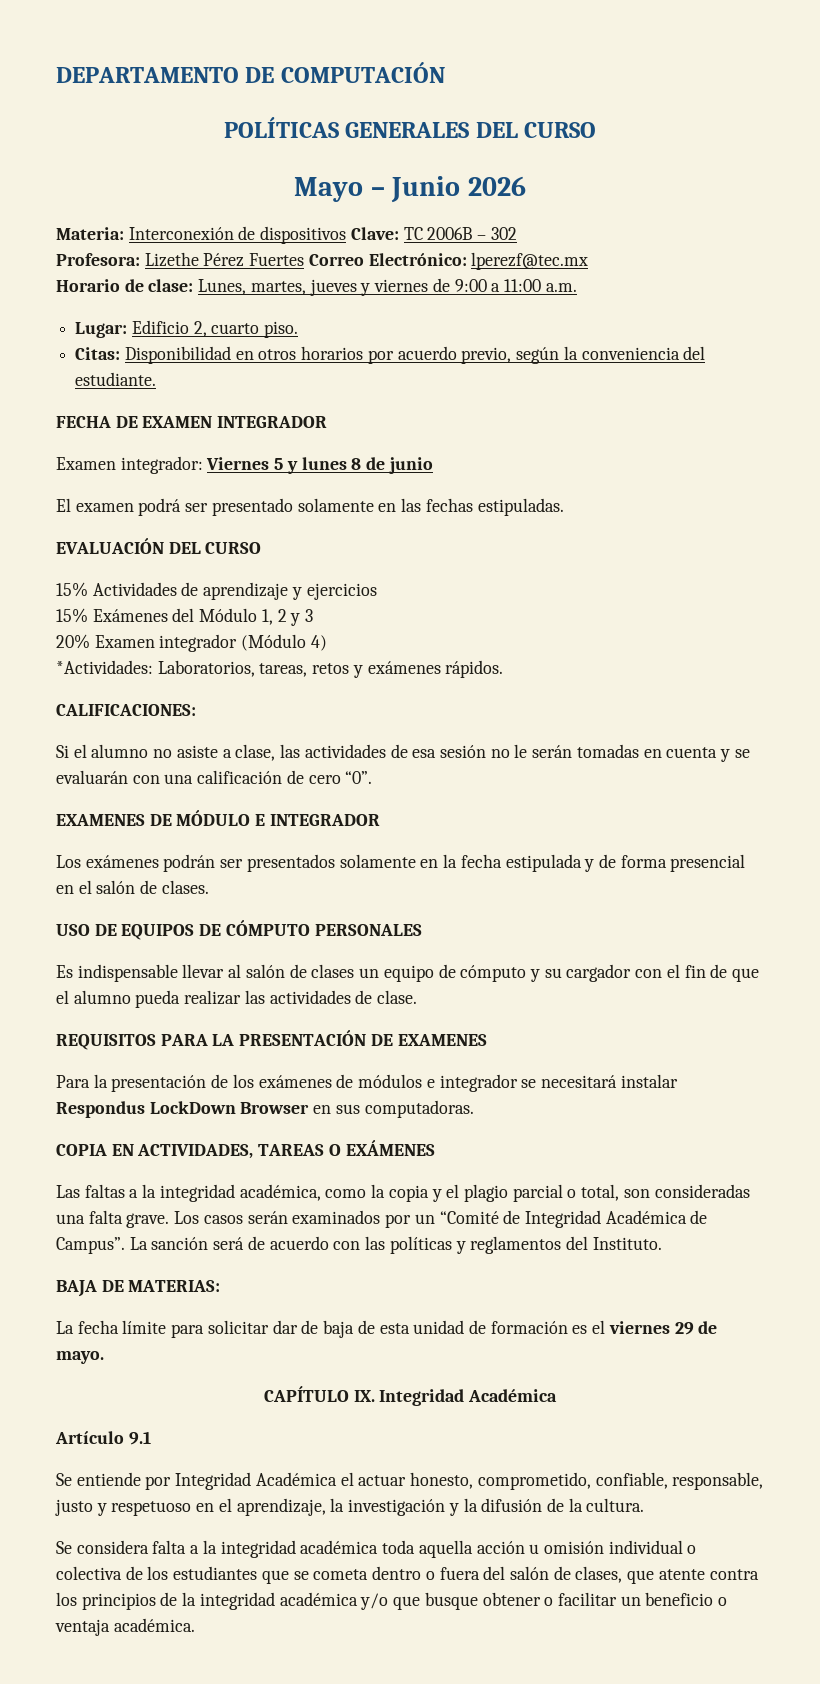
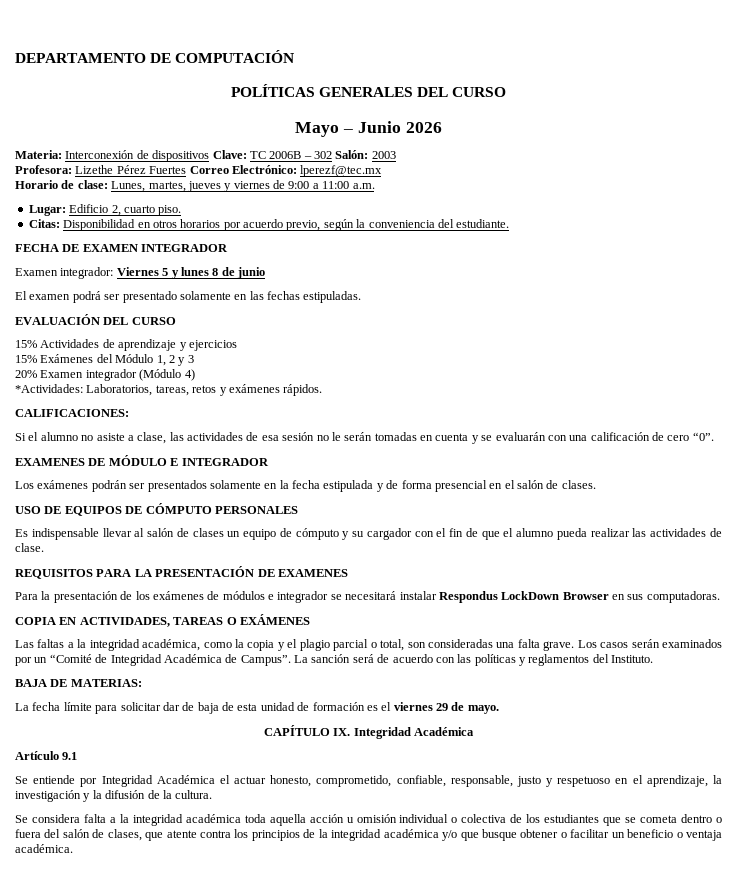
(517, 233) none -> [335,150,396,159] Salón: 2003

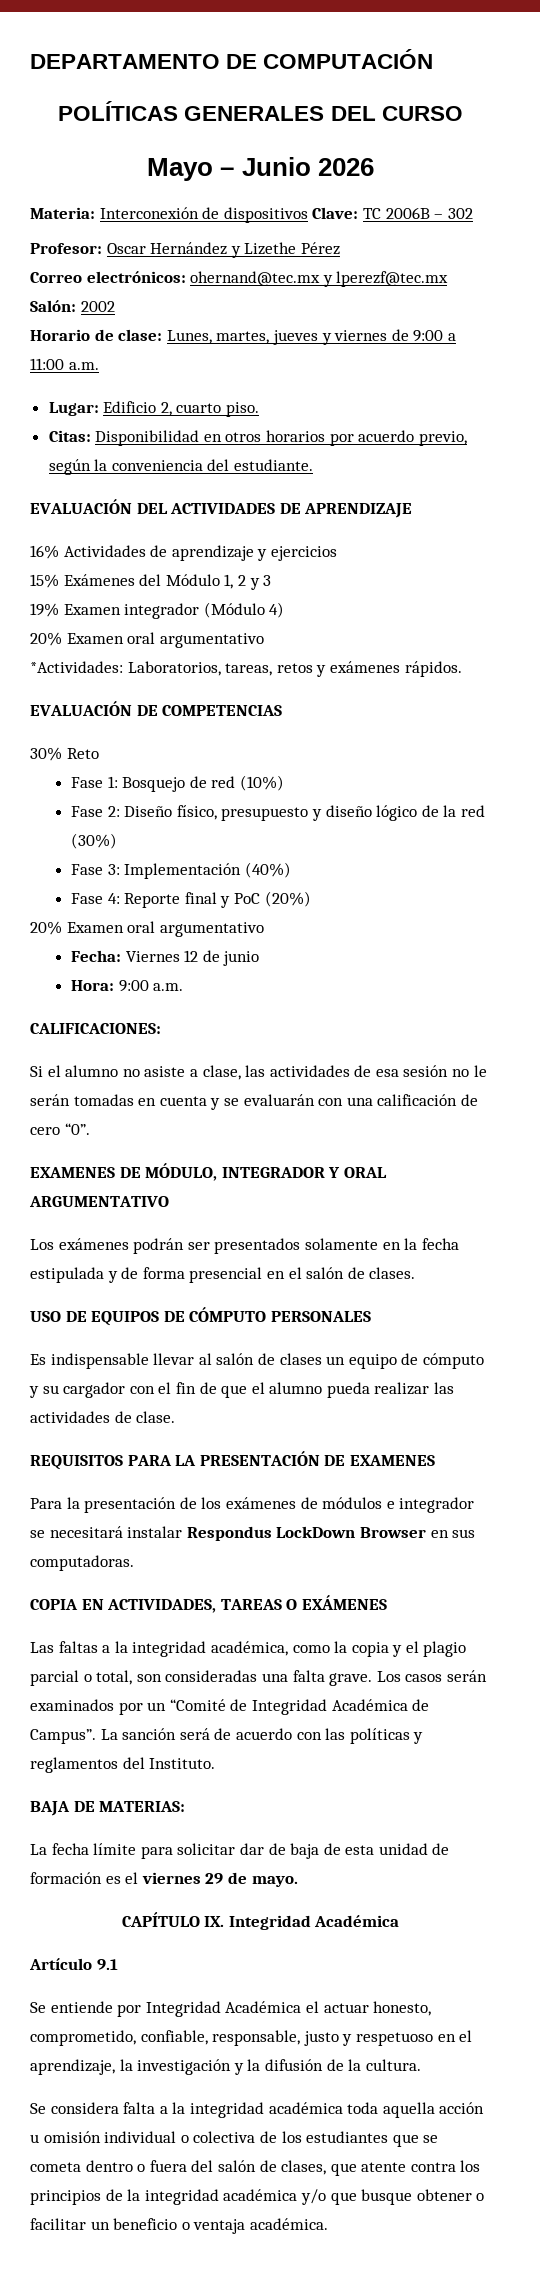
[335,150,396,159] [15,165,297,174] Salón: 2003 // Profesora: Lizethe Pérez Fuertes Correo Electrónico: -> [30,242,340,258] [30,271,333,287] // Profesor: Oscar Hernández y Lizethe Pérez // Correo electrónicos: ohernand@tec.mx y
(383, 171) none -> [30,300,115,312] Salón: 2002
[15,244,229,252] [15,267,265,279] [15,291,362,303] [15,314,176,325] [15,340,37,348] FECHA DE EXAMEN INTEGRADOR // Examen integrador: Viernes 5 y lunes 8 de junio // El examen podrá ser presentado solamente en las fechas estipuladas. // EVALUACIÓN DEL CURSO // 15% -> [30,499,413,518] [30,545,59,559] EVALUACIÓN DEL ACTIVIDADES DE APRENDIZAJE // 16%
[15,370,37,378] 20% -> [30,603,59,617] 19%
(195, 375) none -> [30,632,264,648] // 20% Examen oral argumentativo
(323, 390) none -> [30,701,283,716] [30,747,99,761] [71,775,285,792] [71,805,485,821] [71,833,118,849] [71,862,291,879] [71,891,311,908] [30,921,264,937] [71,950,260,966] [71,980,184,992] // EVALUACIÓN DE COMPETENCIAS // 30% Reto // Fase 1: Bosquejo de red (10%) // Fase 2: Diseño físico, presupuesto y diseño lógico de la red (30%) // Fase 3: Implementación (40%) // Fase 4: Reporte final y PoC (20%) // 20% Examen oral argumentativo // Fecha: Viernes 12 de junio // Hora: 9:00 a.m.
[108,455,269,466] MÓDULO E INTEGRADOR -> [145,1163,387,1181] [29,1196,169,1207] MÓDULO, INTEGRADOR Y ORAL ARGUMENTATIVO

